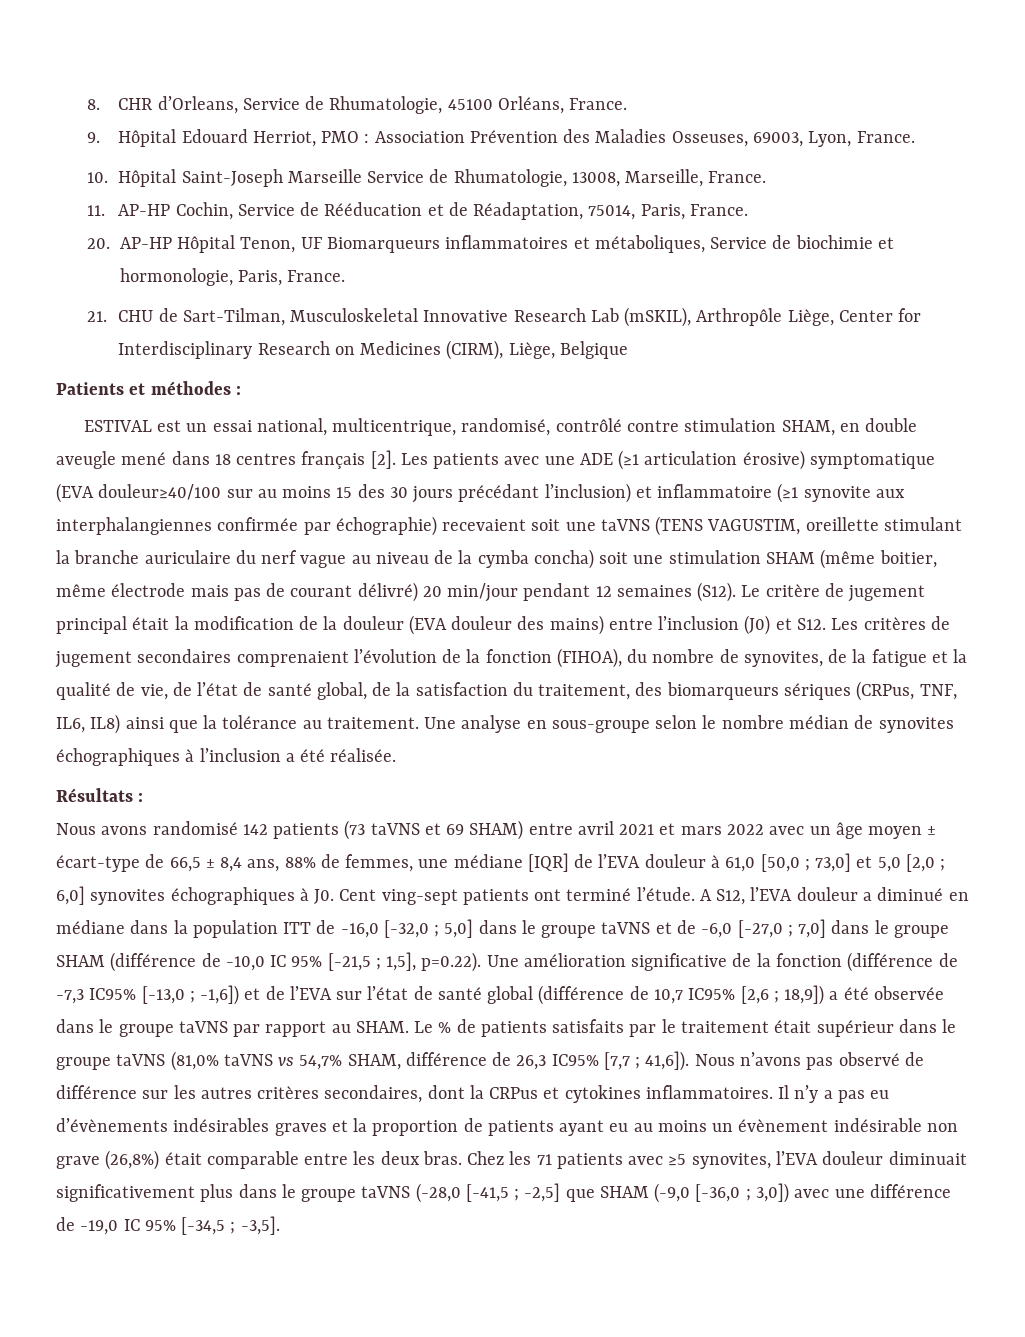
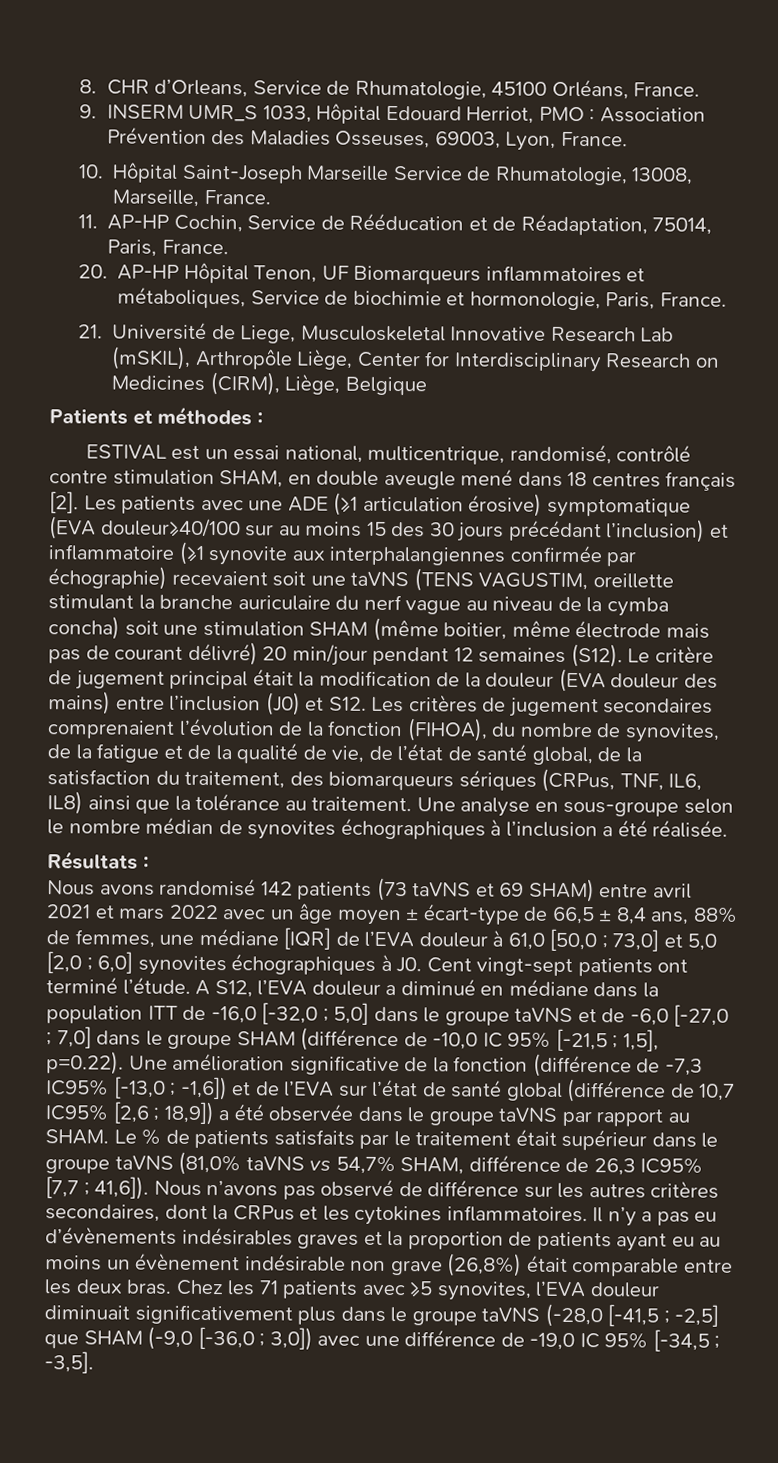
(101, 137) none -> [106,104,312,123] INSERM UMR_S 1033,
[118,308,285,326] CHU de Sart-Tilman, -> [112,321,297,344] Université de Liege,
(948, 657) none -> [187,744,212,760] de
[381,889,458,905] ving-sept -> [476,957,574,977] vingt-sept
(560, 1093) none -> [322,1205,350,1221] les

